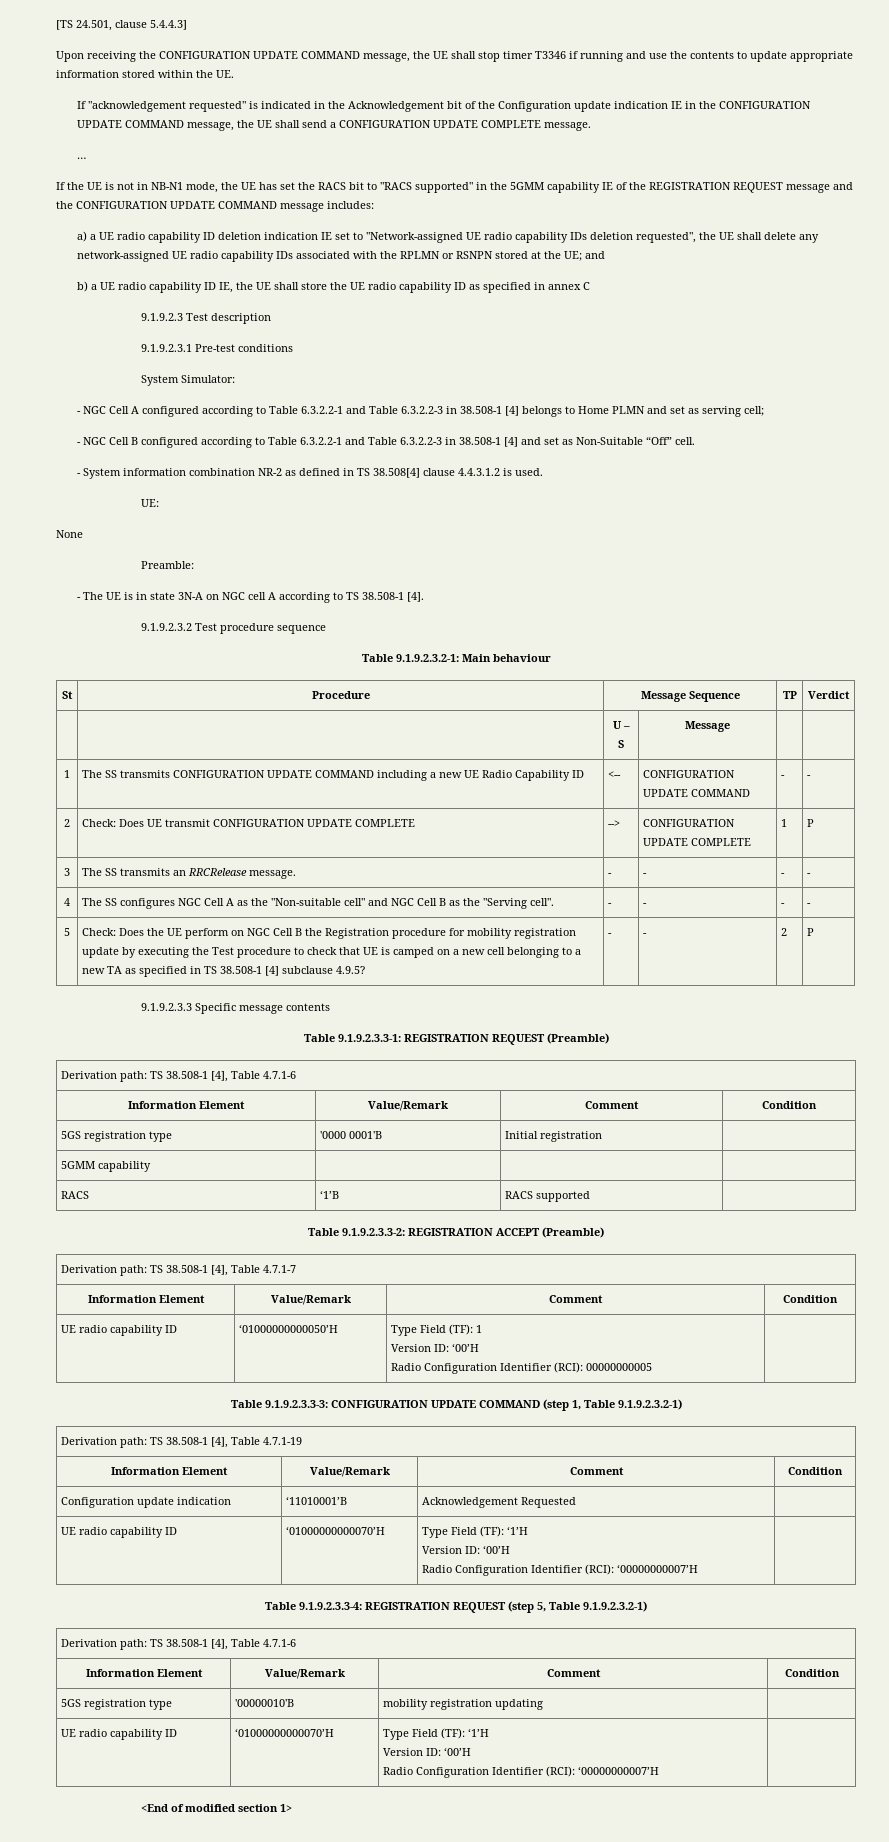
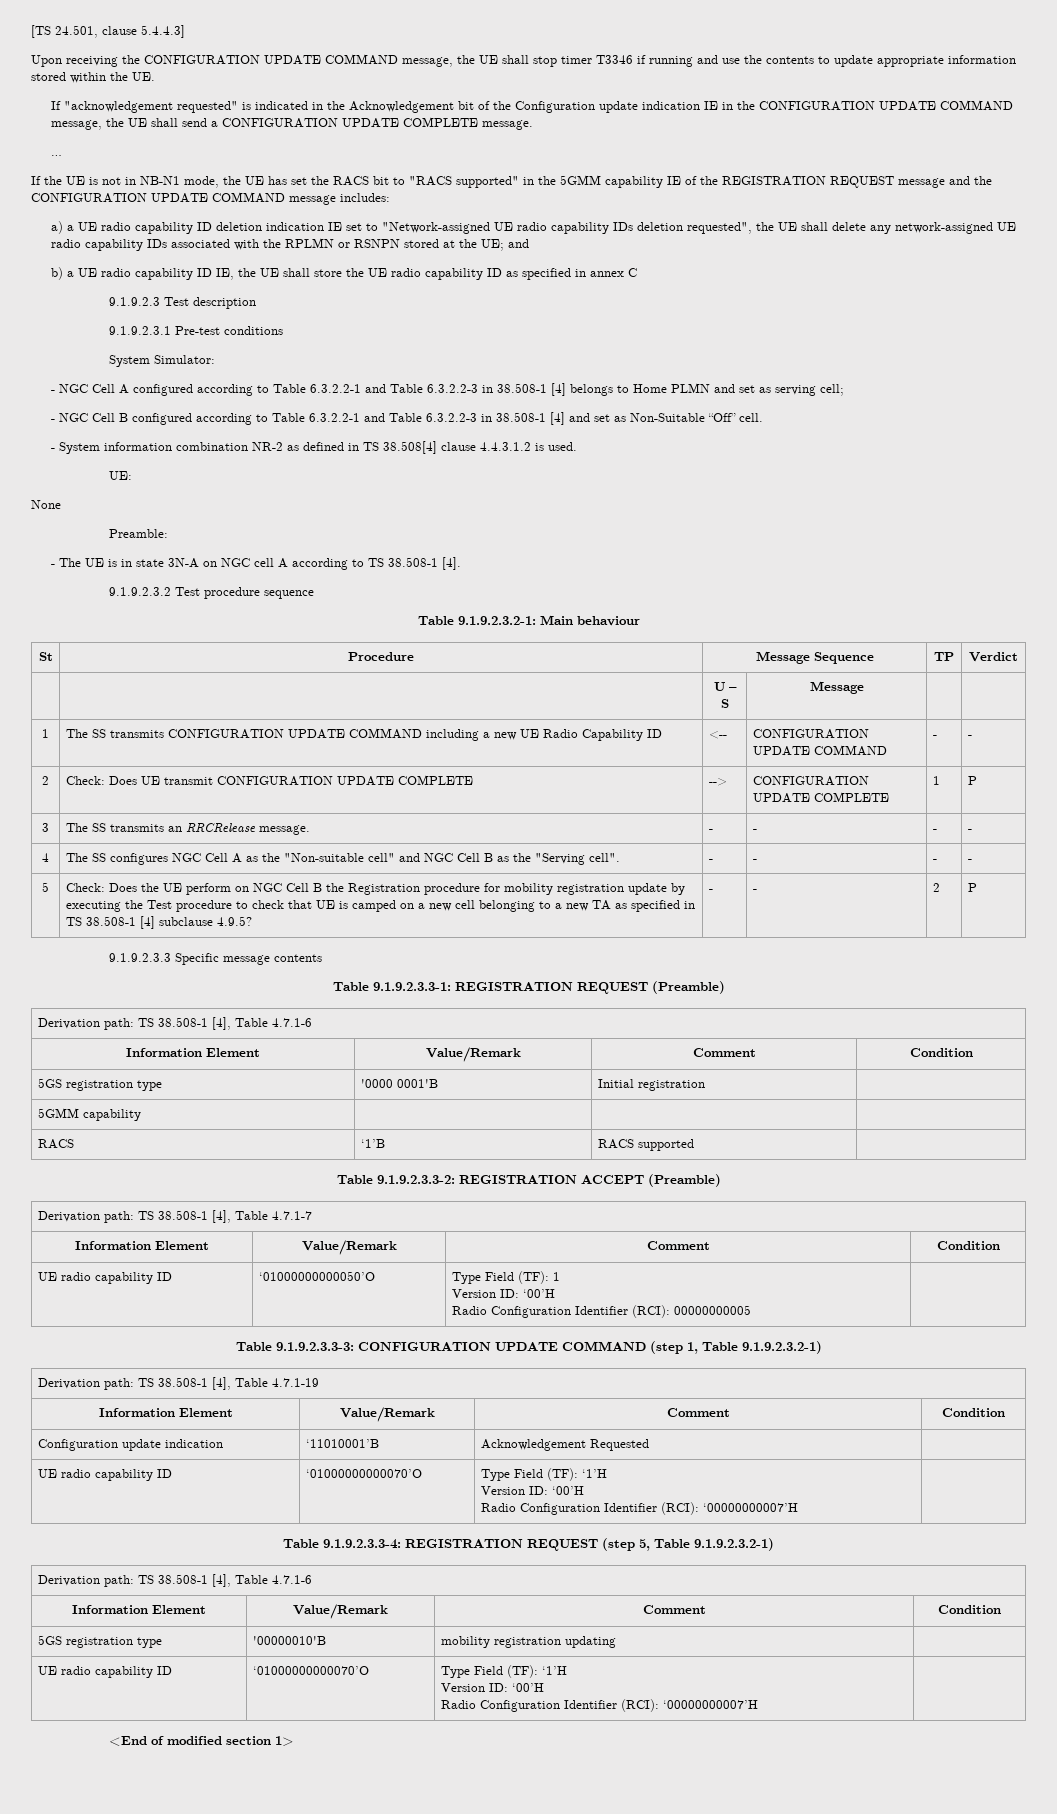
[239,1324,339,1333] ‘01000000000050’H -> [258,1271,375,1281] ‘01000000000050’O
[286,1526,386,1535] ‘01000000000070’H -> [305,1469,422,1478] ‘01000000000070’O
[235,1728,335,1737] ‘01000000000070’H -> [252,1666,369,1675] ‘01000000000070’O

